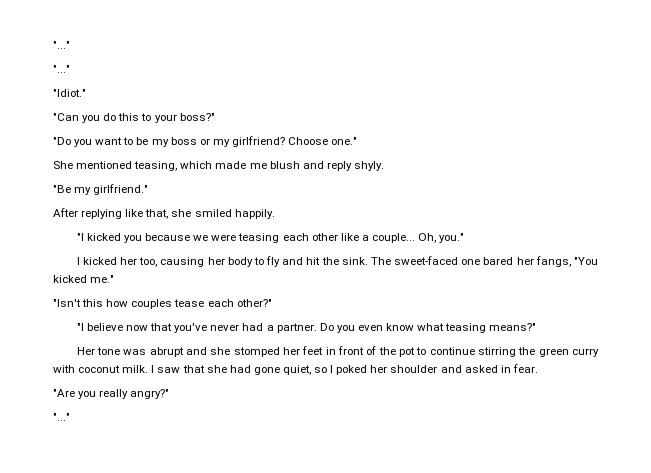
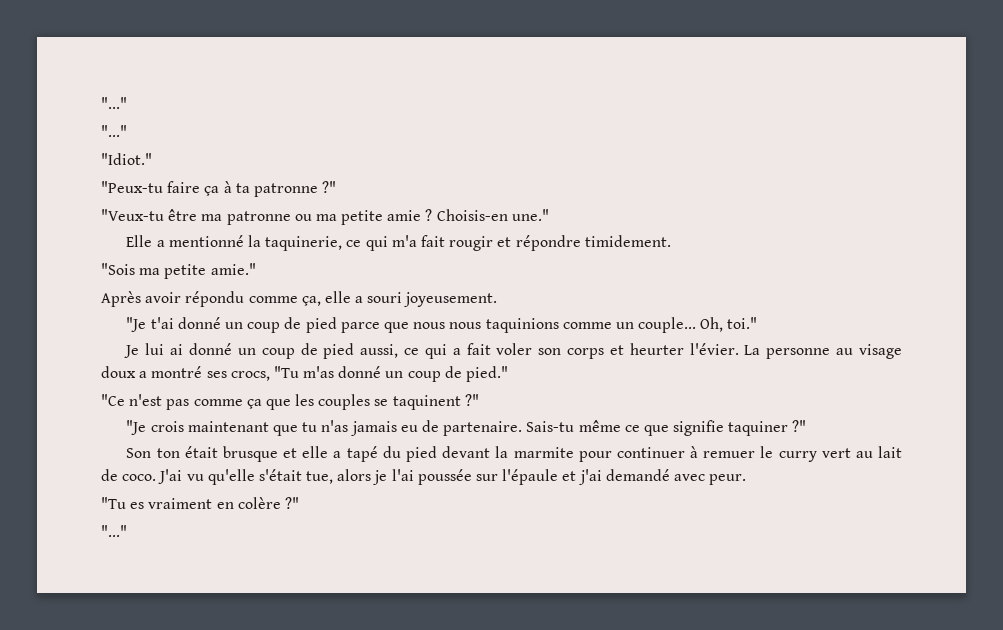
[53,113,215,123] [53,136,358,147] [53,161,384,171] [53,184,149,195] [53,208,275,219] [76,233,465,243] [76,256,598,267] [53,275,115,283] [53,299,272,309] [76,323,537,333] [76,346,599,357] [53,364,538,375] [53,389,170,399] "Can you do this to your boss?" // "Do you want to be my boss or my girlfriend? Choose one." // She mentioned teasing, which made me blush and reply shyly. // "Be my girlfriend." // After replying like that, she smiled happily. // "I kicked you because we were teasing each other like a couple... Oh, you." // I kicked her too, causing her body to fly and hit the sink. The sweet-faced one bared her fangs, "You kicked me." // "Isn't this how couples tease each other?" // "I believe now that you've never had a partner. Do you even know what teasing means?" // Her tone was abrupt and she stomped her feet in front of the pot to continue stirring the green curry with coconut milk. I saw that she had gone quiet, so I poked her shoulder and asked in fear. // "Are you really angry?" -> [101,181,337,197] [101,209,549,225] [126,235,671,251] [101,263,256,279] [101,291,498,307] [126,317,758,333] [124,343,902,359] [101,366,509,382] [101,394,479,410] [126,420,807,436] [126,446,902,462] [101,469,747,485] [101,497,299,509] "Peux-tu faire ça à ta patronne ?" // "Veux-tu être ma patronne ou ma petite amie ? Choisis-en une." // Elle a mentionné la taquinerie, ce qui m'a fait rougir et répondre timidement. // "Sois ma petite amie." // Après avoir répondu comme ça, elle a souri joyeusement. // "Je t'ai donné un coup de pied parce que nous nous taquinions comme un couple... Oh, toi." // Je lui ai donné un coup de pied aussi, ce qui a fait voler son corps et heurter l'évier. La personne au visage doux a montré ses crocs, "Tu m'as donné un coup de pied." // "Ce n'est pas comme ça que les couples se taquinent ?" // "Je crois maintenant que tu n'as jamais eu de partenaire. Sais-tu même ce que signifie taquiner ?" // Son ton était brusque et elle a tapé du pied devant la marmite pour continuer à remuer le curry vert au lait de coco. J'ai vu qu'elle s'était tue, alors je l'ai poussée sur l'épaule et j'ai demandé avec peur. // "Tu es vraiment en colère ?"

